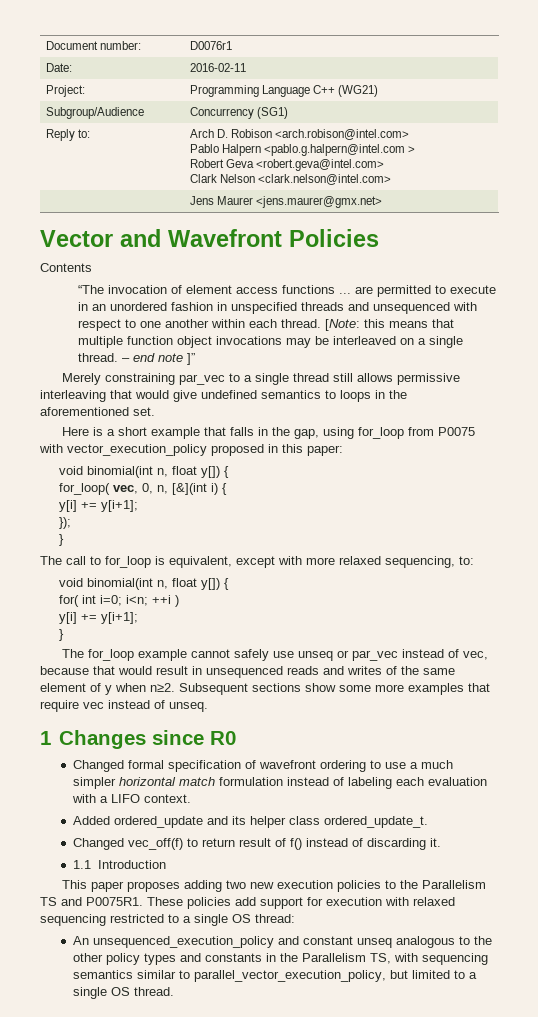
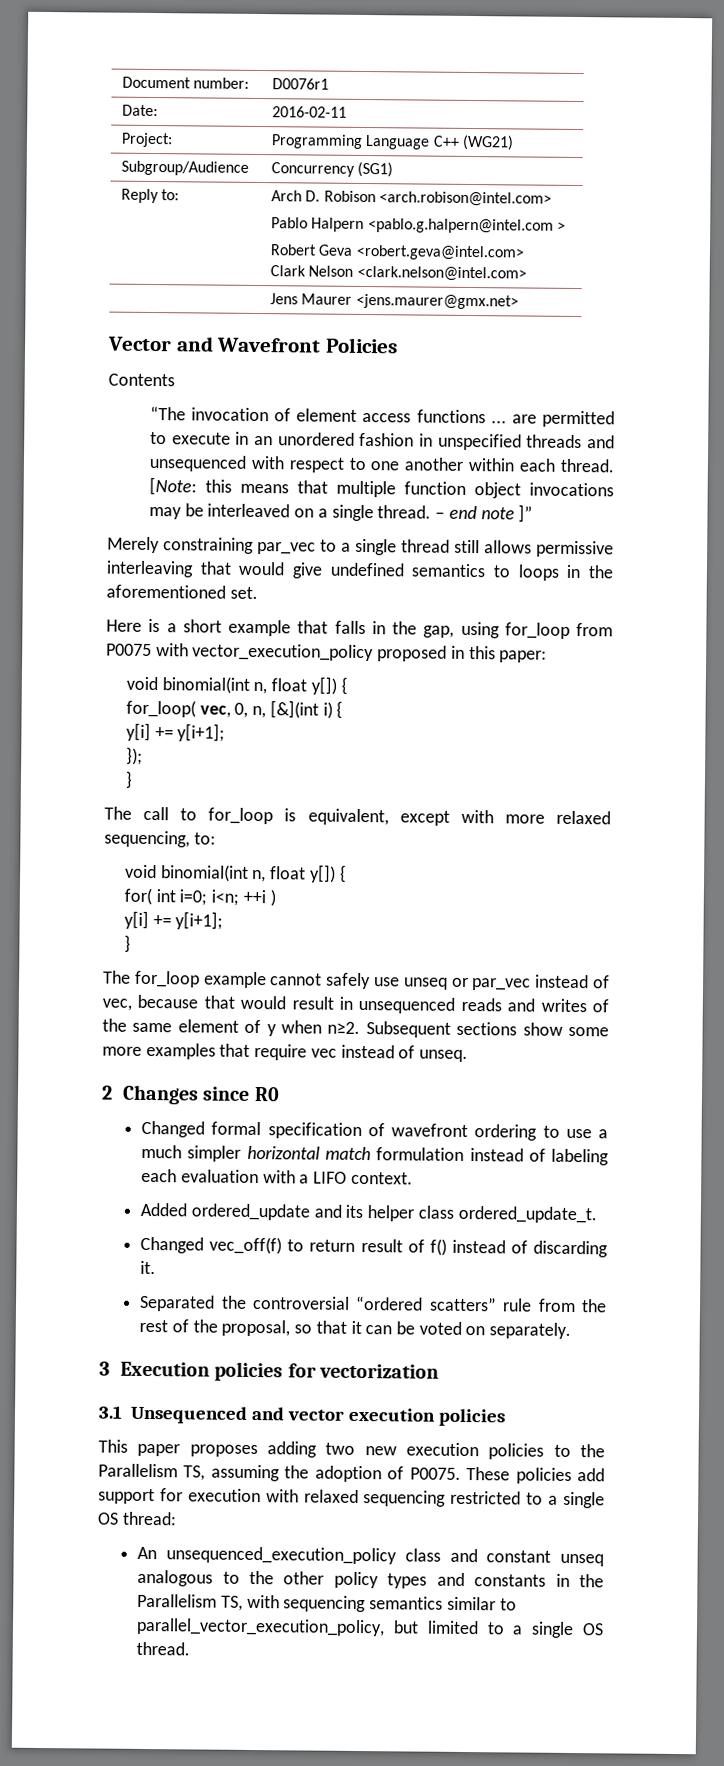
[40,731,51,745] 1 -> [101,1085,113,1100] 2
[73,860,166,869] 1.1 Introduction -> [139,1294,607,1313] [139,1319,572,1339] [99,1361,439,1382] [98,1405,506,1427] Separated the controversial “ordered scatters” rule from the rest of the proposal, so that it can be voted on separately. // 3 Execution policies for vectorization // 3.1 Unsequenced and vector execution policies
[40,897,143,906] TS and P0075R1. -> [183,1464,461,1483] TS, assuming the adoption of P0075.
(275, 942) none -> [404,1548,441,1562] class

